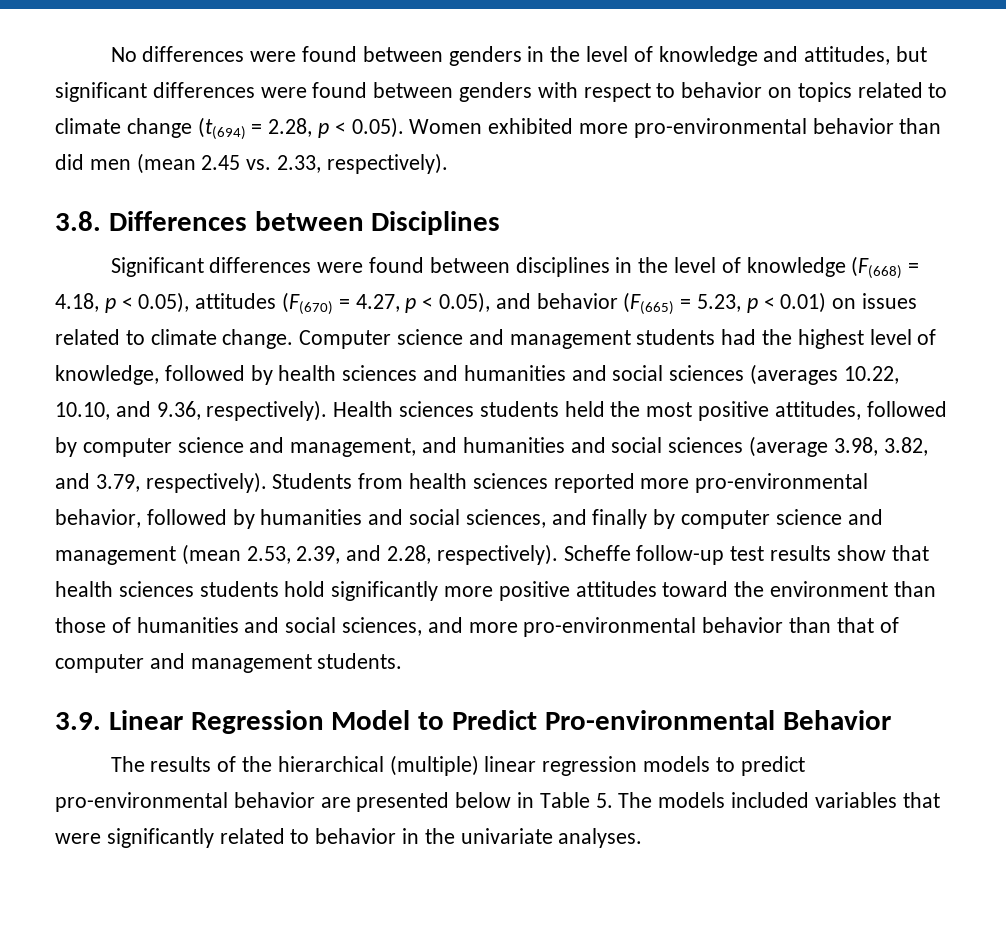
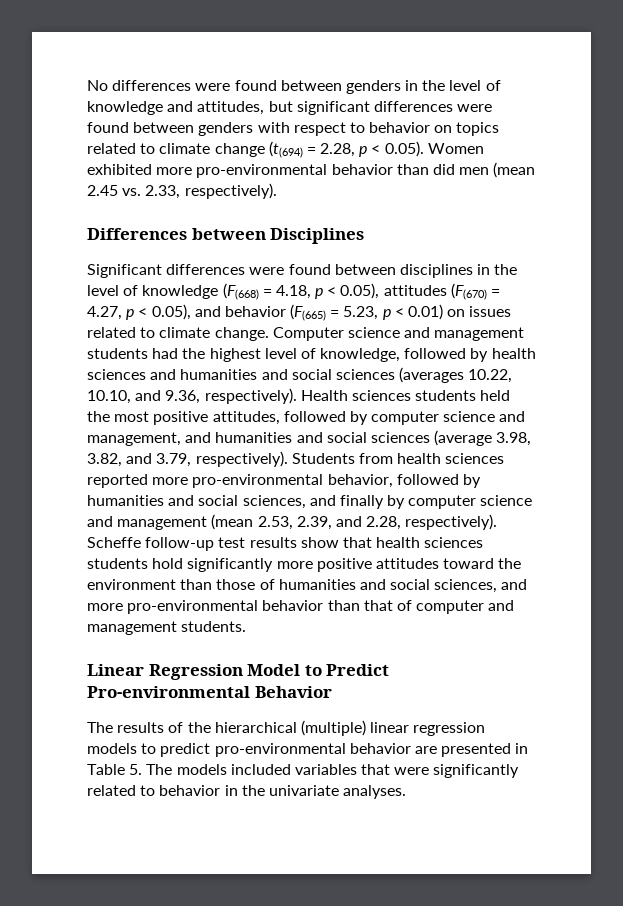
[55,211,101,231] 3.8. -> (277, 191) none
[55,712,101,730] 3.9. -> (247, 626) none
[455,792,512,808] below -> (512, 750) none

